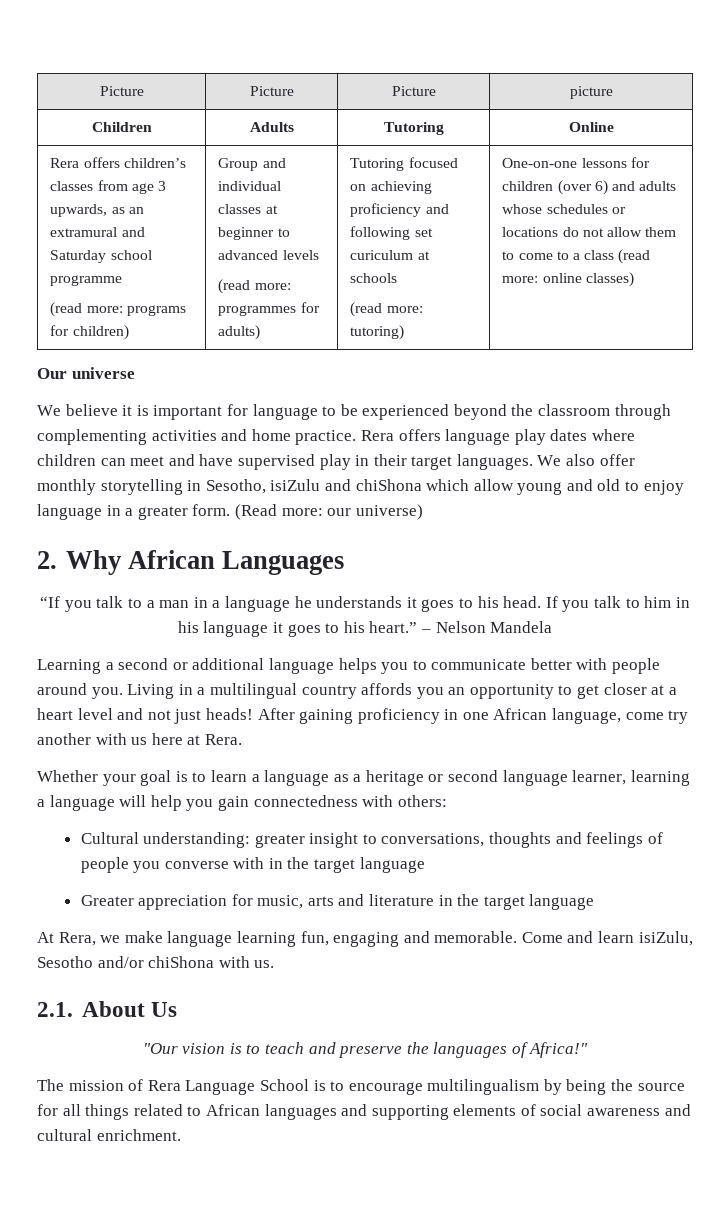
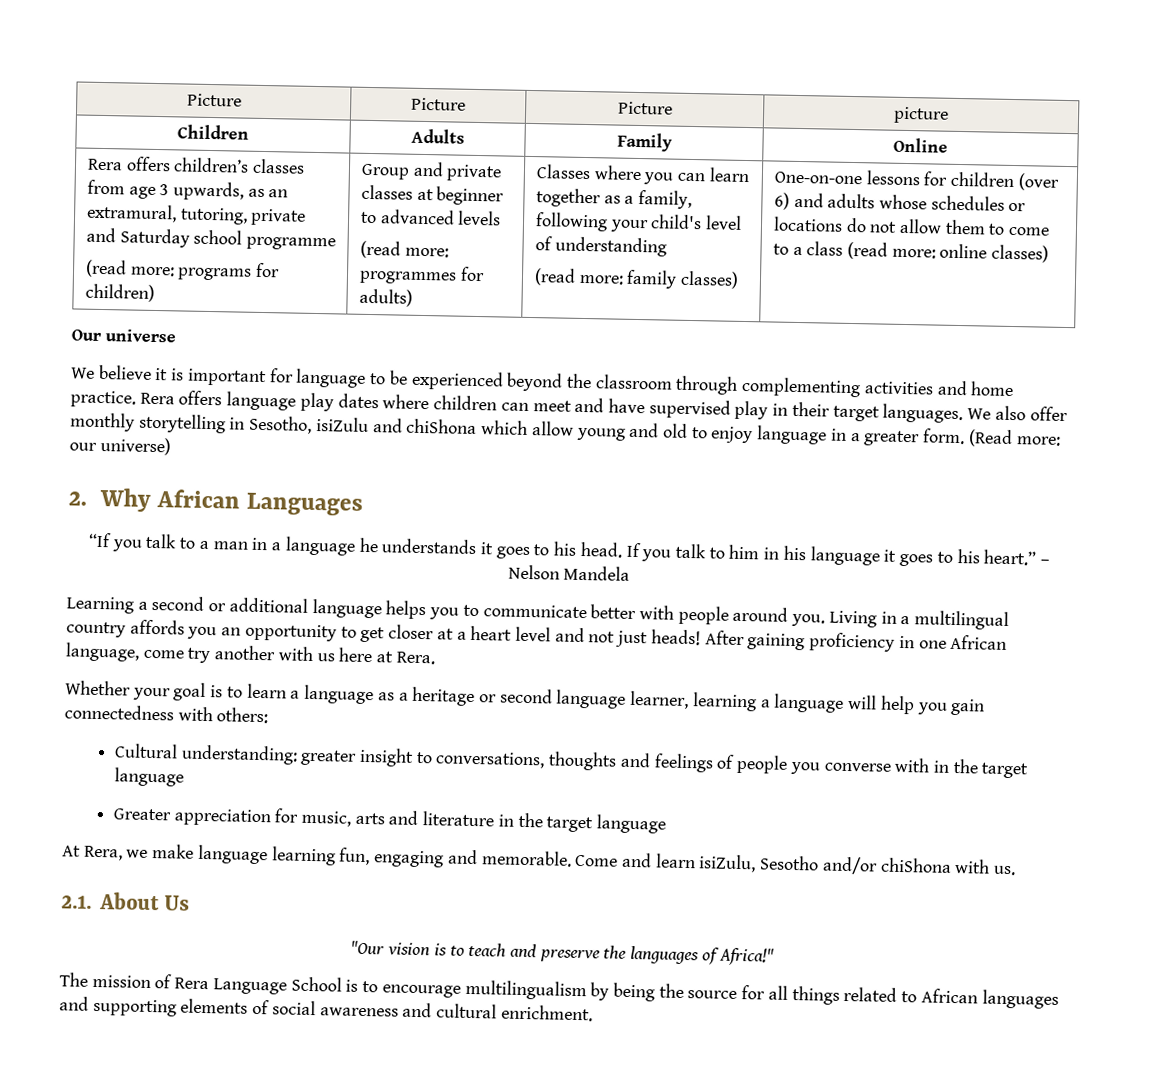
[383,122,444,135] Tutoring -> [616,132,673,152] Family
[50,227,118,237] extramural -> [85,203,307,226] extramural, tutoring, private
[218,181,282,191] individual -> [446,164,503,182] private
[350,157,458,171] [350,181,432,194] [350,203,449,217] [350,226,433,240] [350,250,430,260] [350,273,398,283] [350,302,423,317] [350,325,405,340] Tutoring focused on achieving proficiency and following set curiculum at schools // (read more: tutoring) -> [535,164,750,185] [535,188,693,210] [534,212,743,233] [534,236,667,257] [533,268,740,289] Classes where you can learn together as a family, following your child's level of understanding // (read more: family classes)

